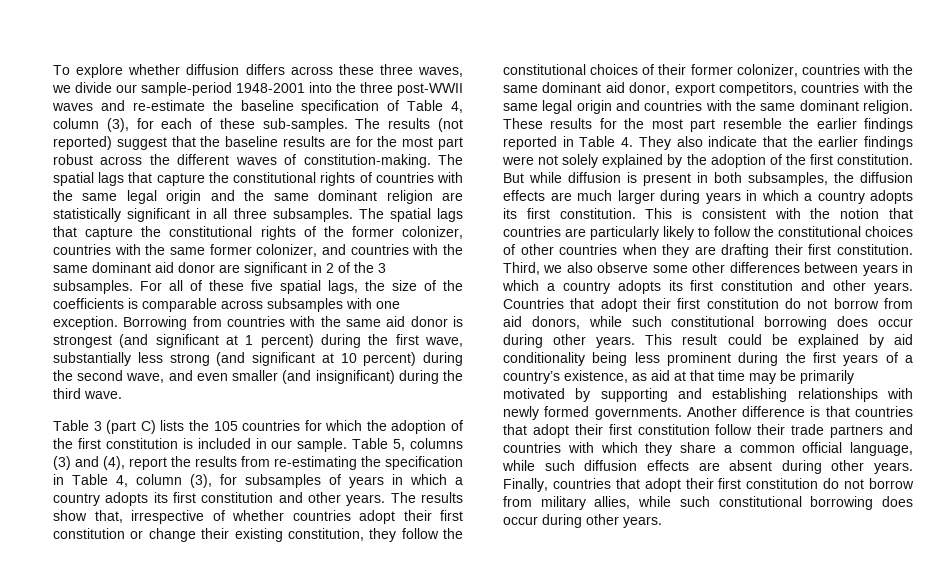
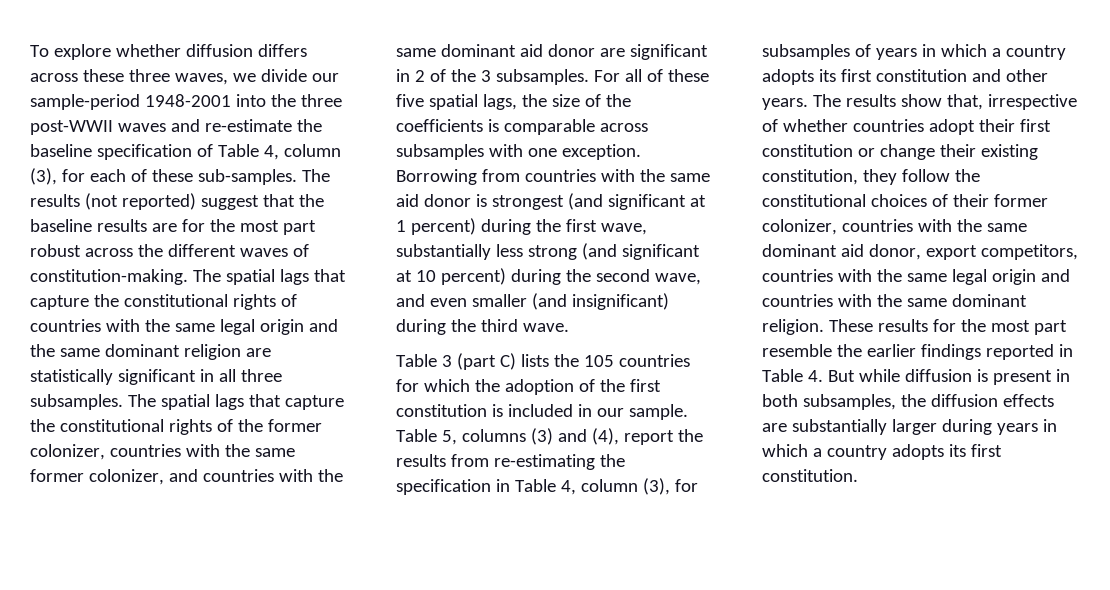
[638,136,913,150] [502,154,914,168] They also indicate that the earlier findings were not solely explained by the adoption of the first constitution. -> (823, 376) none
[577,190,612,201] much -> [791,419,887,435] substantially
[645,208,913,219] [503,226,913,240] [503,244,913,258] [503,262,913,276] [502,280,913,294] [503,298,913,312] [503,316,913,330] [503,334,913,348] [503,352,913,366] [503,370,854,384] [503,388,913,402] [503,406,913,420] [503,424,913,438] [503,442,913,456] [502,460,913,474] [503,478,914,492] [503,496,913,510] [503,514,662,528] This is consistent with the notion that countries are particularly likely to follow the constitutional choices of other countries when they are drafting their first constitution. Third, we also observe some other differences between years in which a country adopts its first constitution and other years. Countries that adopt their first constitution do not borrow from aid donors, while such constitutional borrowing does occur during other years. This result could be explained by aid conditionality being less prominent during the first years of a country’s existence, as aid at that time may be primarily motivated by supporting and establishing relationships with newly formed governments. Another difference is that countries that adopt their first constitution follow their trade partners and countries with which they share a common official language, while such diffusion effects are absent during other years. Finally, countries that adopt their first constitution do not borrow from military allies, while such constitutional borrowing does occur during other years. -> (858, 475) none

